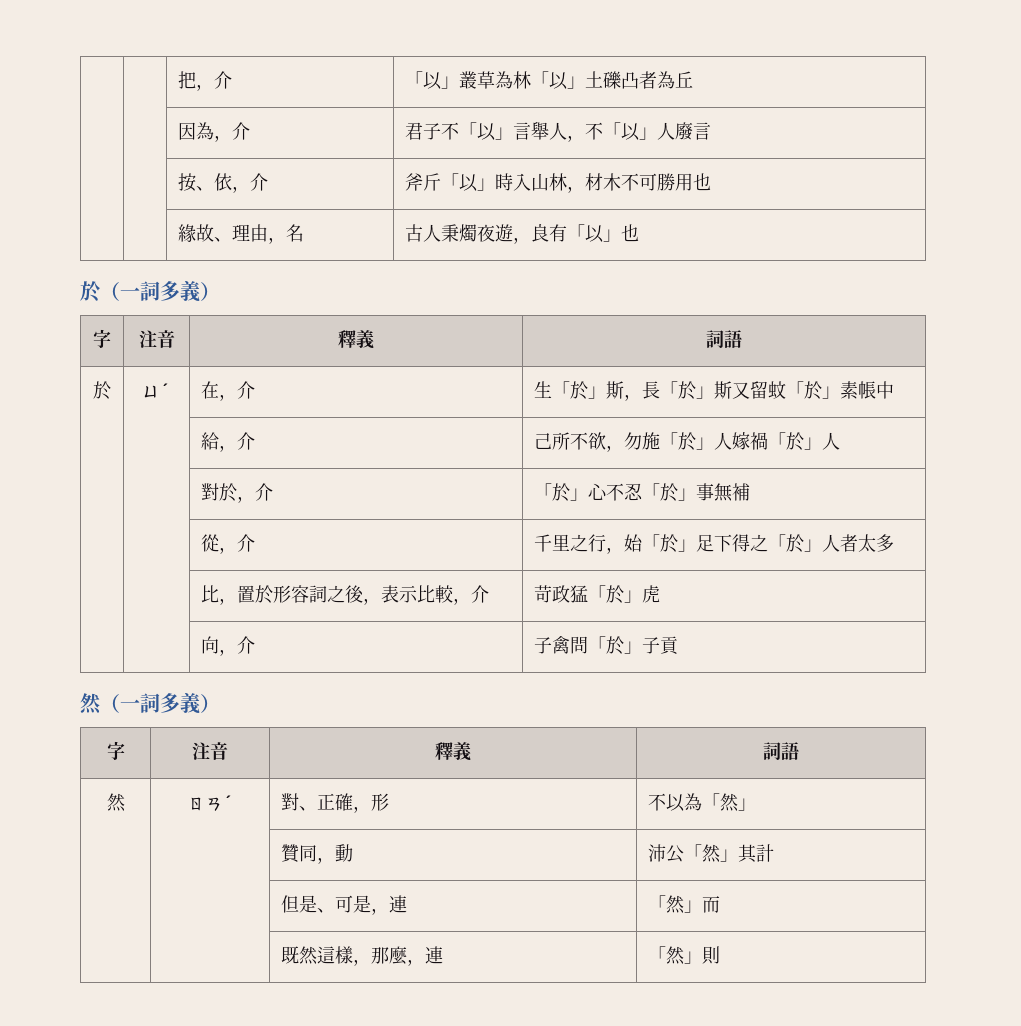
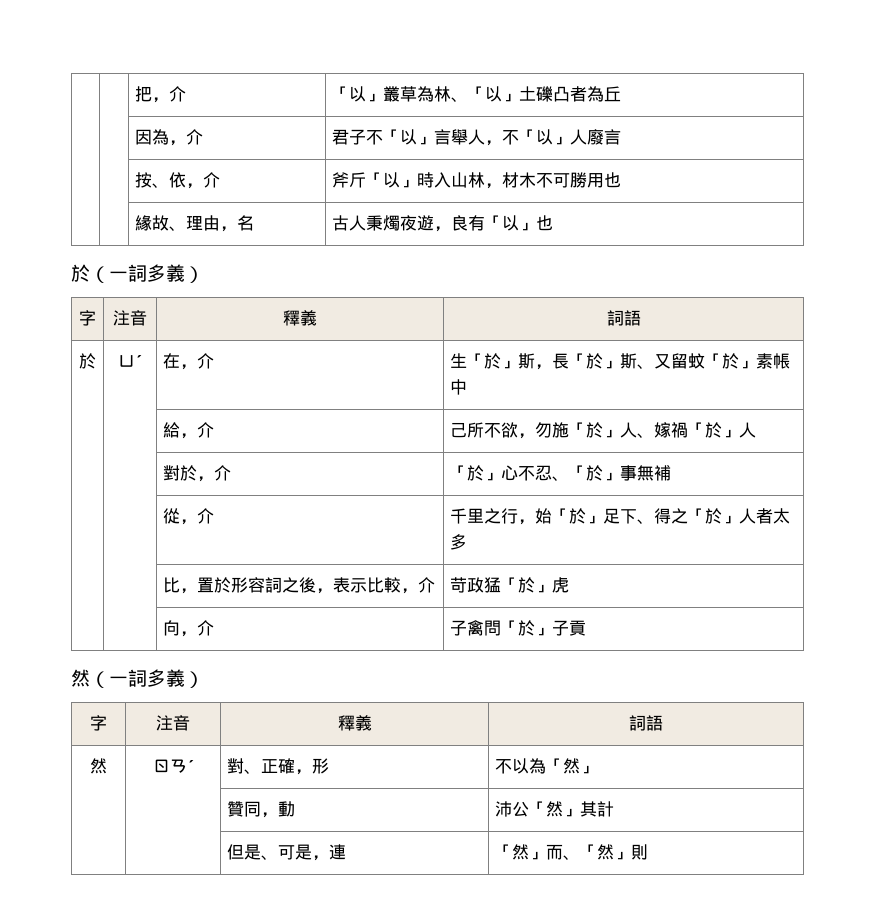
(532, 80) none -> [451,97,469,102] 、
(733, 390) none -> [637,364,655,369] 、
(733, 441) none -> [637,433,655,438] 、
(644, 492) none -> [552,476,570,481] 、
(733, 543) none -> [637,519,655,524] 、
[281,946,444,966] // | | 既然這樣，那麼，連 | -> [563,855,581,860] 、

